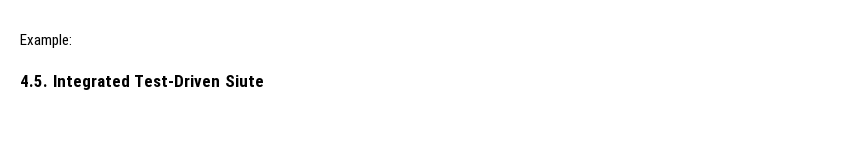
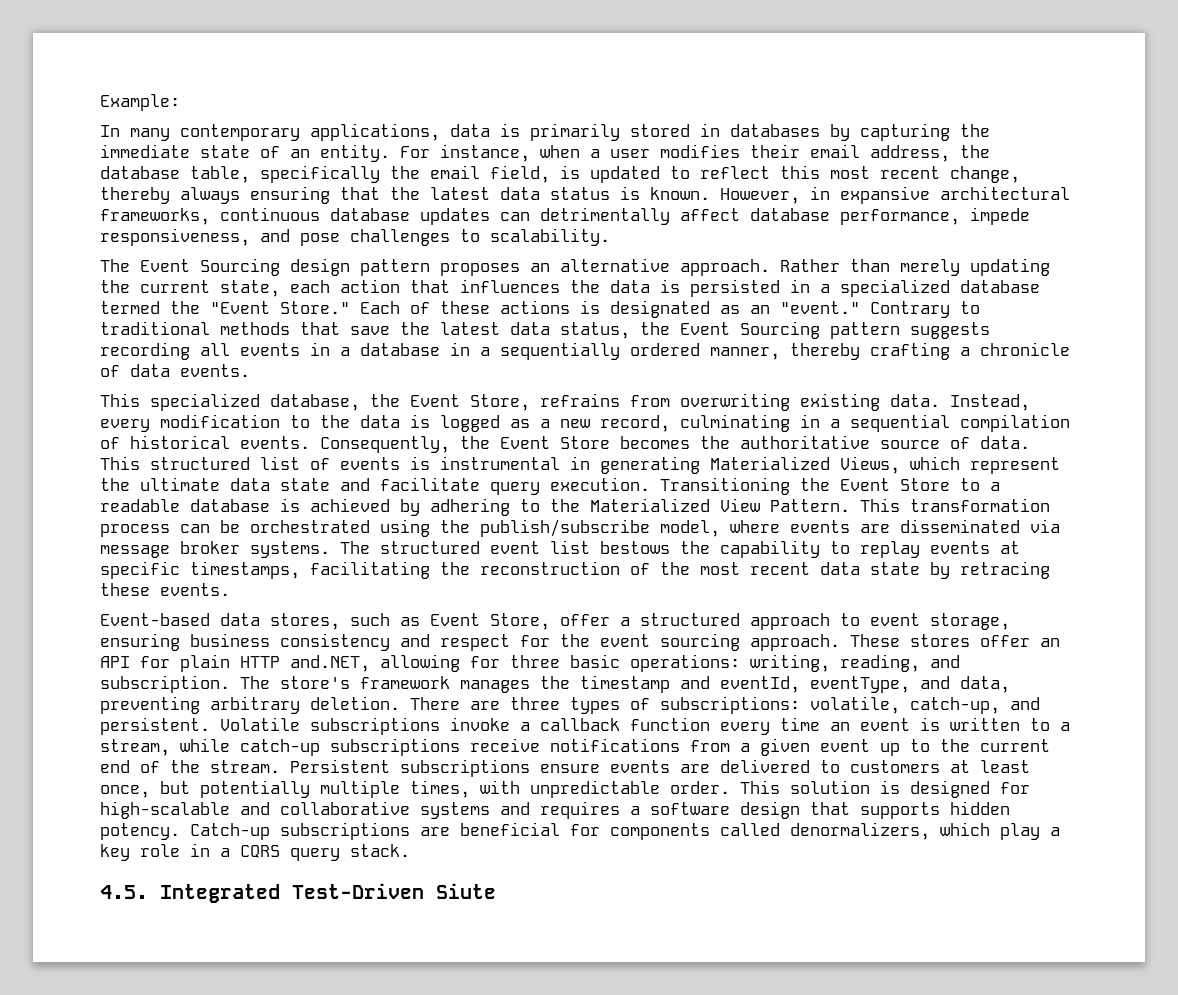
(72, 41) none -> [100,123,990,141] [100,144,990,162] [100,165,1020,183] [100,186,1070,204] [100,207,1030,225] [100,228,610,246] [100,258,1050,276] [100,279,1040,297] [100,300,980,318] [100,321,990,339] [100,342,1070,360] [100,364,250,377] [100,393,1030,411] [100,414,1070,432] [100,435,1030,453] [100,456,1060,474] [100,477,1000,495] [100,498,1050,516] [100,519,1060,537] [100,540,1020,558] [100,561,1050,579] [100,583,230,596] [100,613,1010,630] [100,633,1060,651] [100,654,960,672] [100,675,1010,693] [100,696,1040,714] [100,717,1070,735] [100,738,1050,756] [100,759,1030,777] [100,780,1030,798] [100,801,1010,819] [100,822,1060,840] [100,843,410,861] // In many contemporary applications, data is primarily stored in databases by capturing the immediate state of an entity. For instance, when a user modifies their email address, the database table, specifically the email field, is updated to reflect this most recent change, thereby always ensuring that the latest data status is known. However, in expansive architectural frameworks, continuous database updates can detrimentally affect database performance, impede responsiveness, and pose challenges to scalability. // The Event Sourcing design pattern proposes an alternative approach. Rather than merely updating the current state, each action that influences the data is persisted in a specialized database termed the "Event Store." Each of these actions is designated as an "event." Contrary to traditional methods that save the latest data status, the Event Sourcing pattern suggests recording all events in a database in a sequentially ordered manner, thereby crafting a chronicle of data events. // This specialized database, the Event Store, refrains from overwriting existing data. Instead, every modification to the data is logged as a new record, culminating in a sequential compilation of historical events. Consequently, the Event Store becomes the authoritative source of data. This structured list of events is instrumental in generating Materialized Views, which represent the ultimate data state and facilitate query execution. Transitioning the Event Store to a readable database is achieved by adhering to the Materialized View Pattern. This transformation process can be orchestrated using the publish/subscribe model, where events are disseminated via message broker systems. The structured event list bestows the capability to replay events at specific timestamps, facilitating the reconstruction of the most recent data state by retracing these events. // Event-based data stores, such as Event Store, offer a structured approach to event storage, ensuring business consistency and respect for the event sourcing approach. These stores offer an API for plain HTTP and.NET, allowing for three basic operations: writing, reading, and subscription. The store's framework manages the timestamp and eventId, eventType, and data, preventing arbitrary deletion. There are three types of subscriptions: volatile, catch-up, and persistent. Volatile subscriptions invoke a callback function every time an event is written to a stream, while catch-up subscriptions receive notifications from a given event up to the current end of the stream. Persistent subscriptions ensure events are delivered to customers at least once, but potentially multiple times, with unpredictable order. This solution is designed for high-scalable and collaborative systems and requires a software design that supports hidden potency. Catch-up subscriptions are beneficial for components called denormalizers, which play a key role in a CQRS query stack.

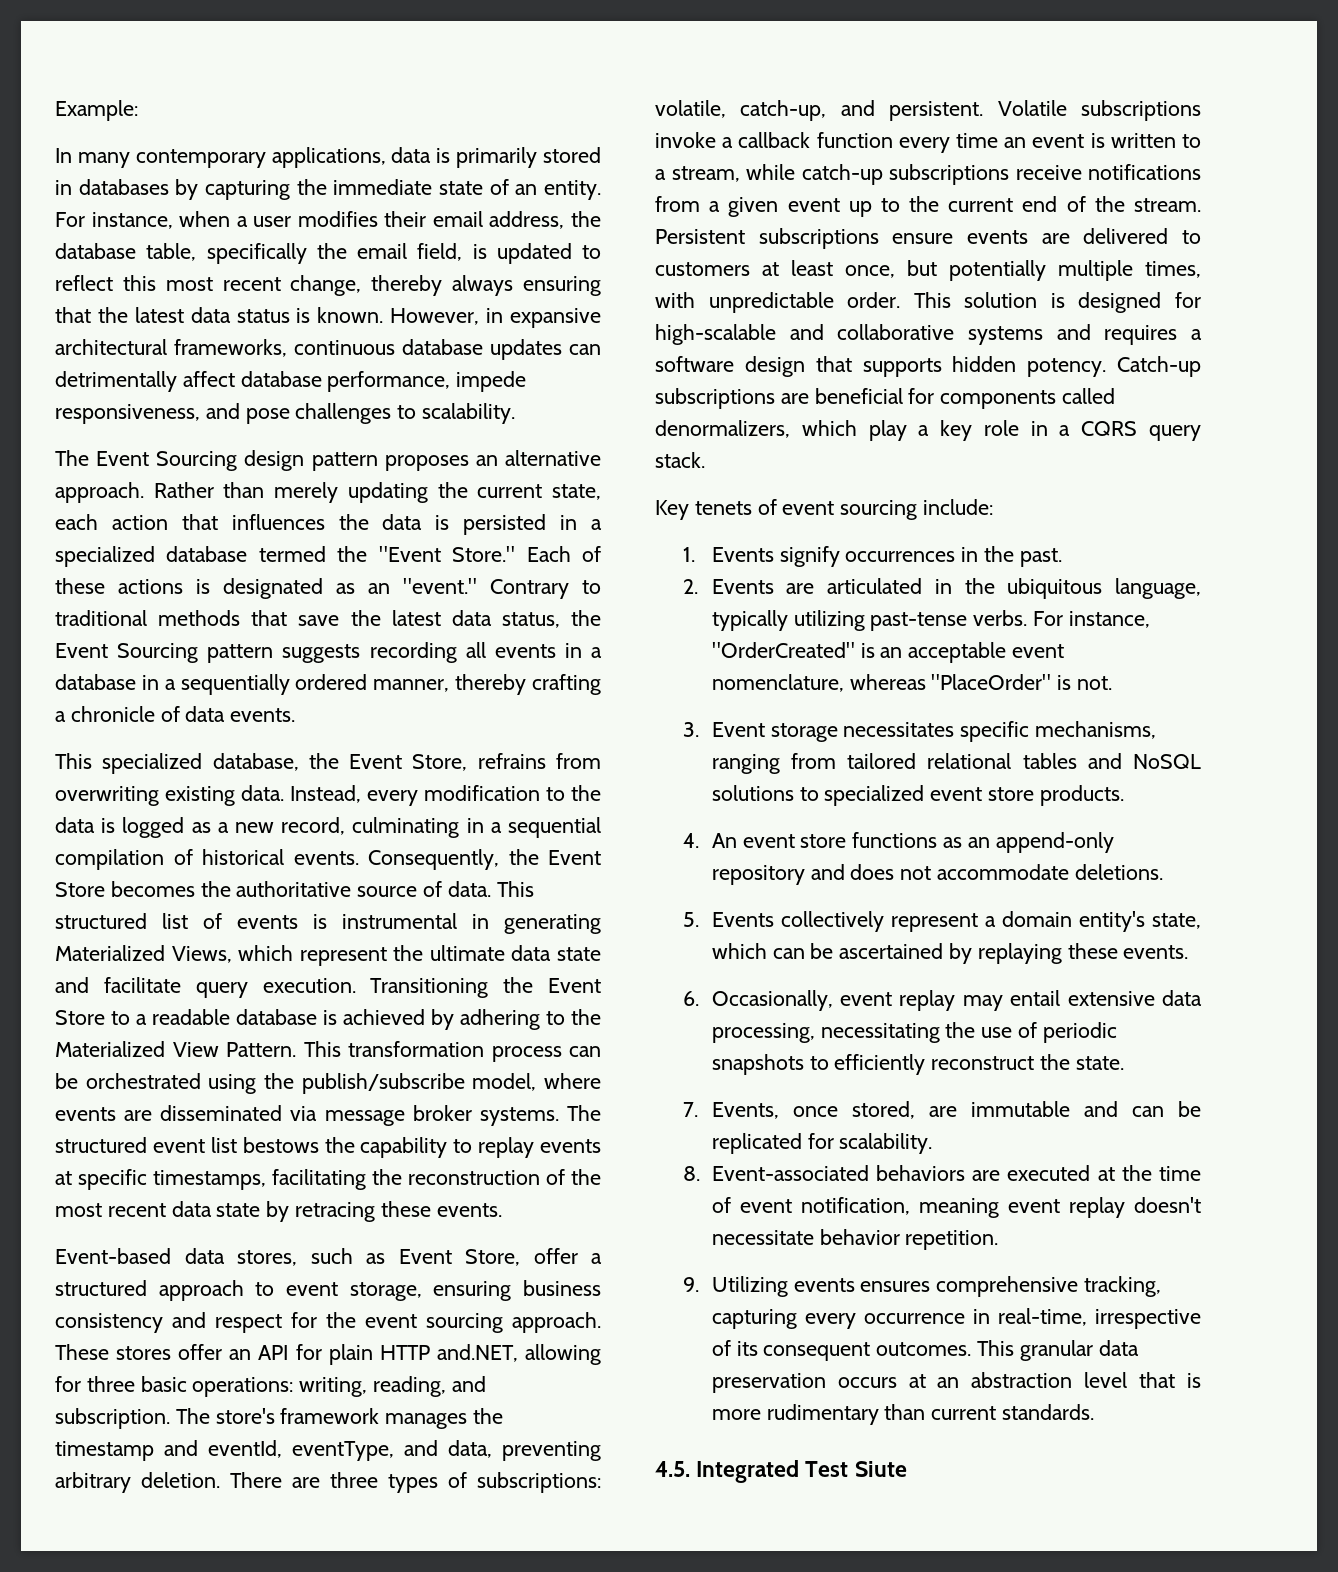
(410, 850) none -> [655,499,994,520] [683,546,1062,567] [683,578,1201,599] [711,610,1150,631] [711,642,1064,663] [711,674,1112,692] [683,721,1156,742] [711,753,1201,774] [711,785,1124,806] [683,832,1114,853] [711,864,1163,885] [683,911,1201,932] [711,943,1189,964] [683,990,1202,1011] [711,1022,1117,1043] [711,1054,1124,1075] [683,1101,1201,1119] [711,1133,933,1154] [683,1165,1201,1181] [711,1197,1201,1218] [711,1229,999,1250] [683,1276,1161,1297] [711,1308,1201,1329] [711,1340,1139,1361] [711,1372,1201,1393] [711,1404,1094,1425] // Key tenets of event sourcing include: // 1. Events signify occurrences in the past. // 2. Events are articulated in the ubiquitous language, typically utilizing past-tense verbs. For instance, "OrderCreated" is an acceptable event nomenclature, whereas "PlaceOrder" is not. // 3. Event storage necessitates specific mechanisms, ranging from tailored relational tables and NoSQL solutions to specialized event store products. // 4. An event store functions as an append-only repository and does not accommodate deletions. // 5. Events collectively represent a domain entity's state, which can be ascertained by replaying these events. // 6. Occasionally, event replay may entail extensive data processing, necessitating the use of periodic snapshots to efficiently reconstruct the state. // 7. Events, once stored, are immutable and can be replicated for scalability. // 8. Event-associated behaviors are executed at the time of event notification, meaning event replay doesn't necessitate behavior repetition. // 9. Utilizing events ensures comprehensive tracking, capturing every occurrence in real-time, irrespective of its consequent outcomes. This granular data preservation occurs at an abstraction level that is more rudimentary than current standards.
[292,883,424,899] Test-Driven -> [805,1461,849,1477] Test

